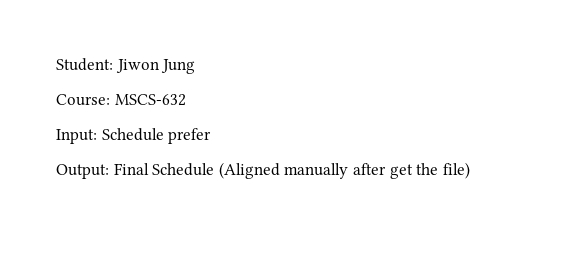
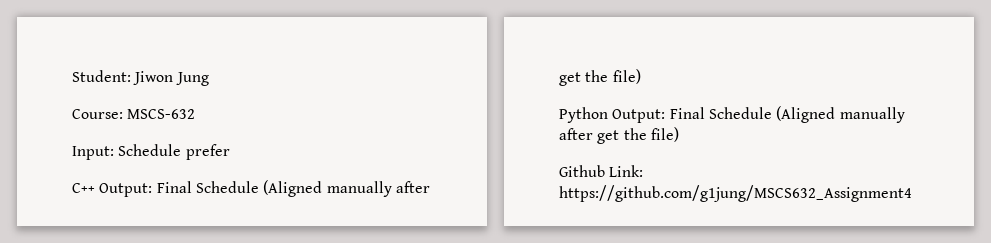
[56,162,470,179] Output: Final Schedule (Aligned manually after get the file) -> [72,180,430,197] [559,69,641,86] [559,106,905,123] [559,127,679,144] [559,165,644,177] [559,185,912,202] C++ Output: Final Schedule (Aligned manually after get the file) // Python Output: Final Schedule (Aligned manually after get the file) // Github Link: https://github.com/g1jung/MSCS632_Assignment4

